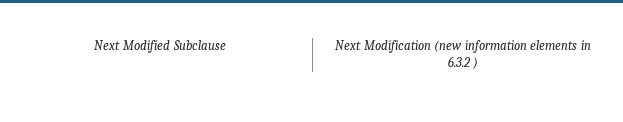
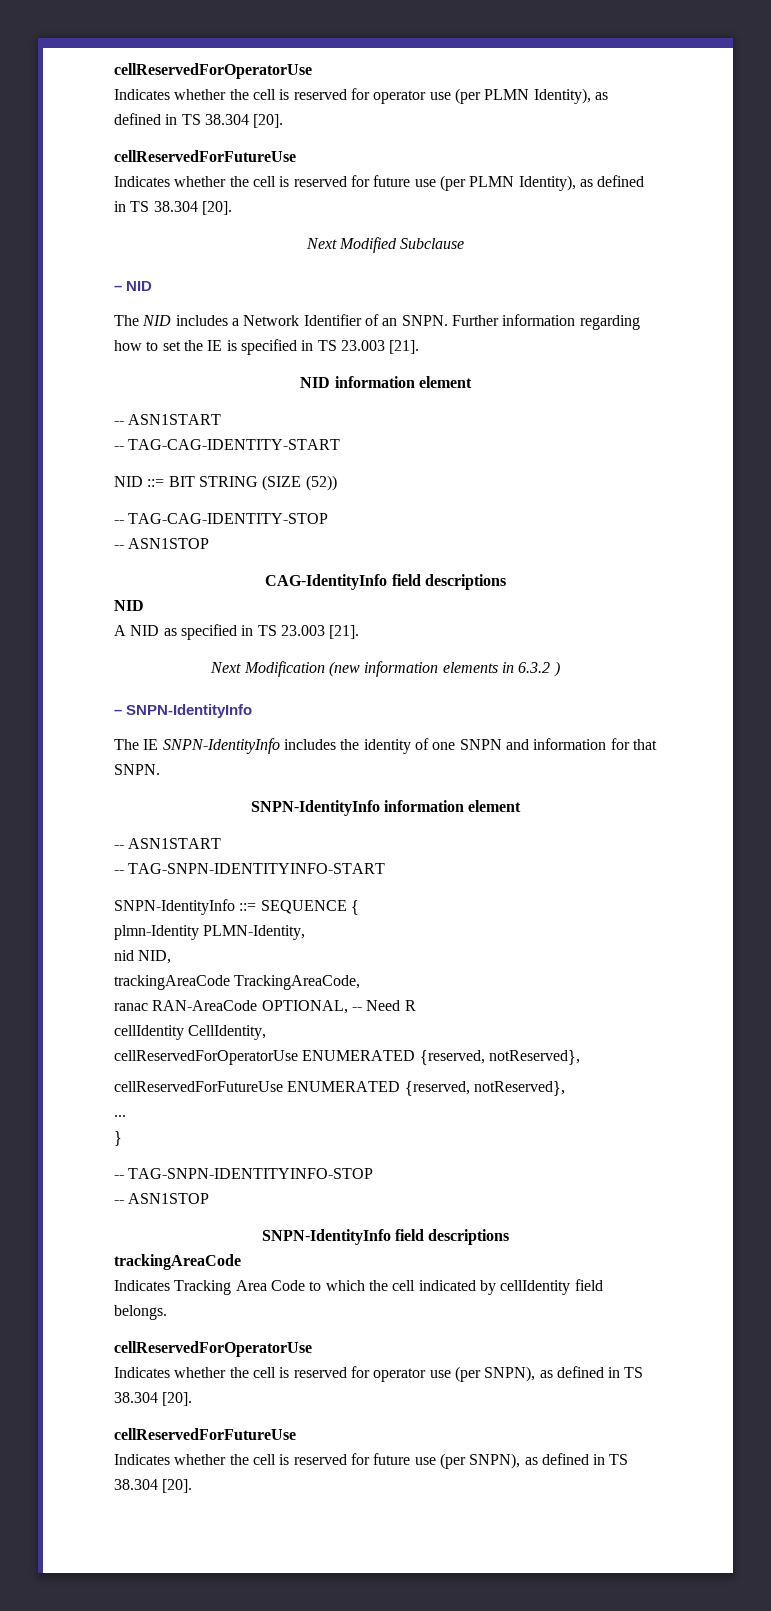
[94,40,226,53] Next Modified Subclause -> [114,63,312,79] [114,88,608,104] [114,113,284,128] [114,150,296,162] [114,175,645,191] [114,201,232,215] [305,237,465,253] [114,281,153,291] [114,314,640,330] [114,339,420,355] [300,376,472,388] [114,414,222,425] [114,439,341,450] [114,475,337,491] [114,513,329,524] [114,538,210,549] [265,574,506,590] [114,600,144,611] [114,624,360,640] cellReservedForOperatorUse // Indicates whether the cell is reserved for operator use (per PLMN Identity), as defined in TS 38.304 [20]. // cellReservedForFutureUse // Indicates whether the cell is reserved for future use (per PLMN Identity), as defined in TS 38.304 [20]. // Next Modified Subclause // – NID // The NID includes a Network Identifier of an SNPN. Further information regarding how to set the IE is specified in TS 23.003 [21]. // NID information element // -- ASN1START // -- TAG-CAG-IDENTITY-START // NID ::= BIT STRING (SIZE (52)) // -- TAG-CAG-IDENTITY-STOP // -- ASN1STOP // CAG-IdentityInfo field descriptions // NID // A NID as specified in TS 23.003 [21].
(479, 63) none -> [114,704,253,718] [114,738,657,754] [114,764,160,775] [250,800,522,816] [114,838,222,849] [114,863,386,874] [114,899,359,915] [114,925,306,940] [114,950,172,964] [114,975,361,990] [114,1000,416,1014] [114,1025,267,1040] [114,1050,580,1065] [114,1081,565,1096] [114,1115,126,1117] [114,1131,122,1146] [114,1168,374,1179] [114,1193,210,1204] [261,1229,510,1245] [114,1254,241,1270] [114,1279,603,1295] [114,1305,167,1320] [114,1341,312,1357] [114,1366,644,1382] [114,1392,193,1406] [114,1428,296,1440] [114,1453,629,1469] [114,1479,193,1493] // – SNPN-IdentityInfo // The IE SNPN-IdentityInfo includes the identity of one SNPN and information for that SNPN. // SNPN-IdentityInfo information element // -- ASN1START // -- TAG-SNPN-IDENTITYINFO-START // SNPN-IdentityInfo ::= SEQUENCE { // plmn-Identity PLMN-Identity, // nid NID, // trackingAreaCode TrackingAreaCode, // ranac RAN-AreaCode OPTIONAL, -- Need R // cellIdentity CellIdentity, // cellReservedForOperatorUse ENUMERATED {reserved, notReserved}, // cellReservedForFutureUse ENUMERATED {reserved, notReserved}, // ... // } // -- TAG-SNPN-IDENTITYINFO-STOP // -- ASN1STOP // SNPN-IdentityInfo field descriptions // trackingAreaCode // Indicates Tracking Area Code to which the cell indicated by cellIdentity field belongs. // cellReservedForOperatorUse // Indicates whether the cell is reserved for operator use (per SNPN), as defined in TS 38.304 [20]. // cellReservedForFutureUse // Indicates whether the cell is reserved for future use (per SNPN), as defined in TS 38.304 [20].

